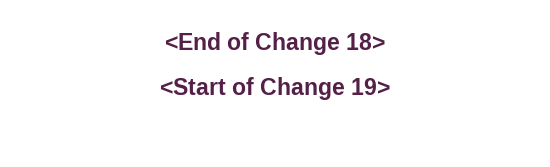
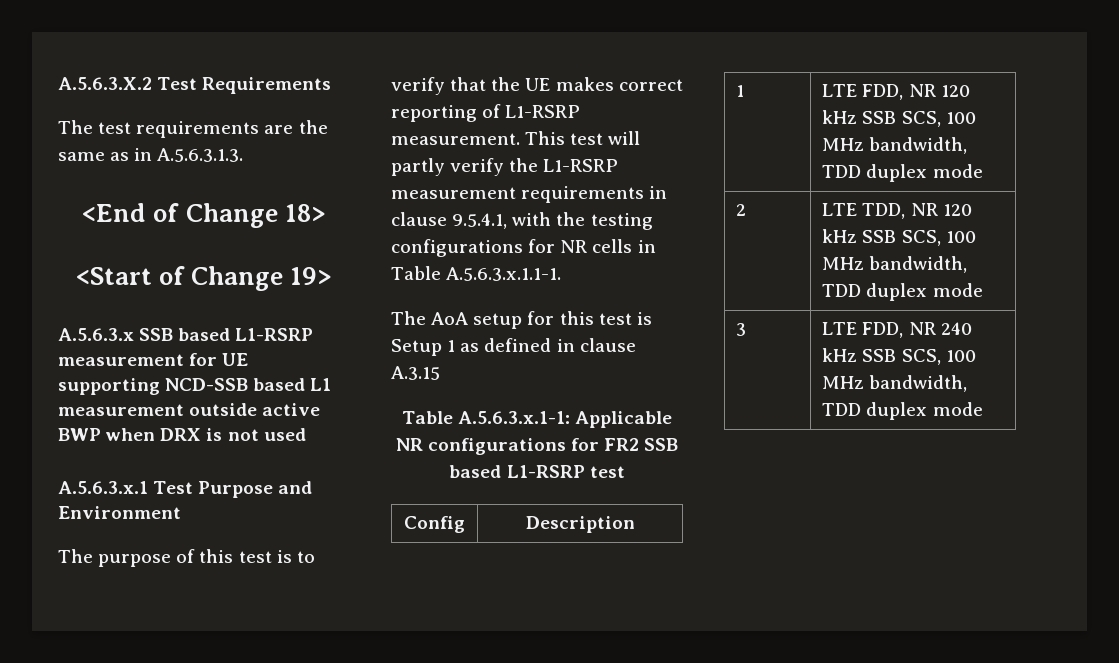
(164, 41) none -> [58,77,332,94] [58,120,328,138] [58,148,244,162] A.5.6.3.X.2 Test Requirements // The test requirements are the same as in A.5.6.3.1.3. //
(391, 86) none -> [58,328,314,341] [58,353,249,366] [58,378,332,395] [58,403,321,416] [58,428,306,441] [58,481,313,498] [58,506,181,519] [58,549,315,567] [391,77,683,95] [391,104,581,122] [391,131,641,145] [391,158,619,176] [391,186,668,203] [391,212,653,230] [391,239,656,257] [391,266,562,281] [391,311,652,329] [391,338,636,356] [391,366,440,380] [401,411,673,428] [395,438,679,455] [449,465,625,478] [404,516,465,533] [525,516,635,533] [736,85,745,97] [822,84,970,100] [822,110,976,127] [822,137,968,154] [822,164,983,182] [736,204,747,216] [822,203,972,219] [822,229,976,246] [822,256,968,273] [822,283,983,301] [736,323,747,336] [822,322,972,338] [822,348,976,365] [822,375,968,392] [822,402,983,420] // A.5.6.3.x SSB based L1-RSRP measurement for UE supporting NCD-SSB based L1 measurement outside active BWP when DRX is not used // A.5.6.3.x.1 Test Purpose and Environment // The purpose of this test is to verify that the UE makes correct reporting of L1-RSRP measurement. This test will partly verify the L1-RSRP measurement requirements in clause 9.5.4.1, with the testing configurations for NR cells in Table A.5.6.3.x.1.1-1. // The AoA setup for this test is Setup 1 as defined in clause A.3.15 // Table A.5.6.3.x.1-1: Applicable NR configurations for FR2 SSB based L1-RSRP test // Config | Description // 1 | LTE FDD, NR 120 kHz SSB SCS, 100 MHz bandwidth, TDD duplex mode // 2 | LTE TDD, NR 120 kHz SSB SCS, 100 MHz bandwidth, TDD duplex mode // 3 | LTE FDD, NR 240 kHz SSB SCS, 100 MHz bandwidth, TDD duplex mode

